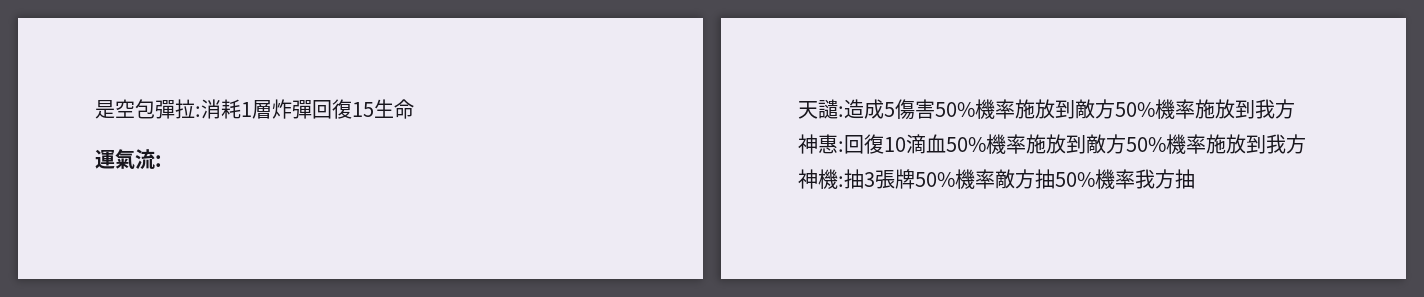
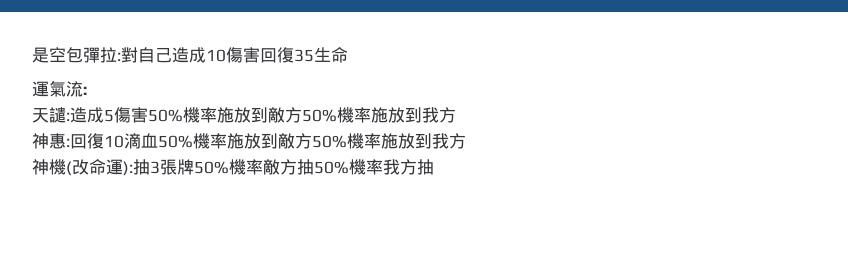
[201,99,374,119] 消耗1層炸彈回復15 -> [121,47,314,63] 對自己造成10傷害回復35
[838,176,844,187] : -> [66,159,133,176] (改命運):

